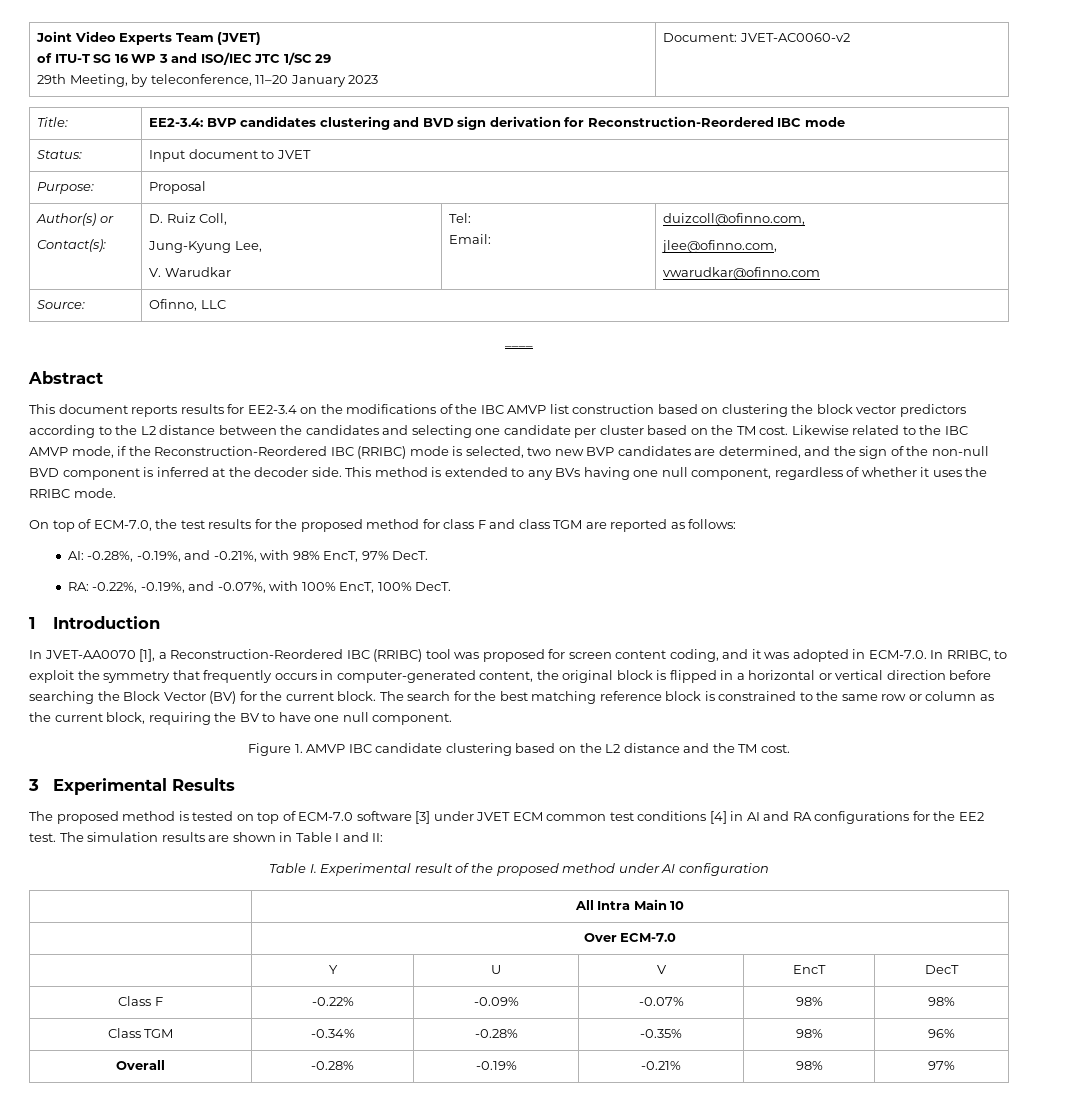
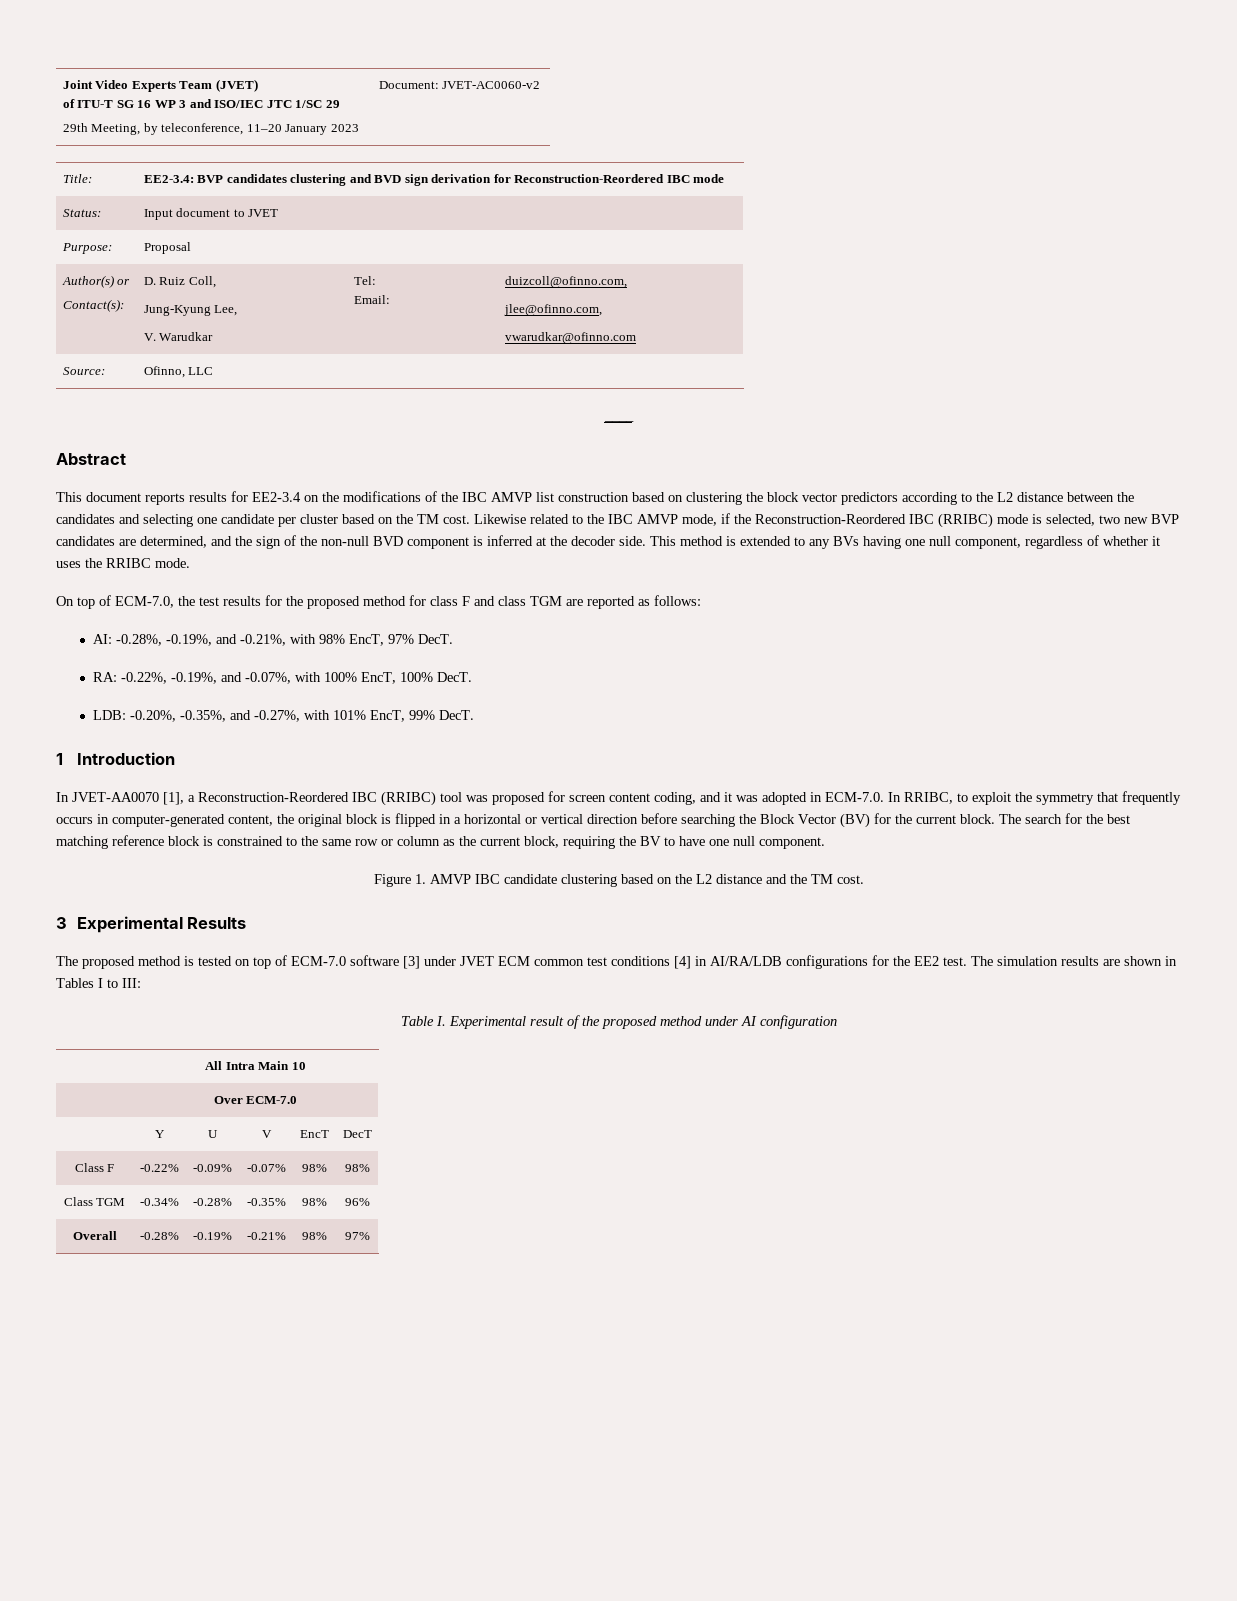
(452, 586) none -> [92,710,474,722] // LDB: -0.20%, -0.35%, and -0.27%, with 101% EncT, 99% DecT.
[746,811,812,821] AI and RA -> [710,956,782,966] AI/RA/LDB
[295,832,384,842] Table I and II: -> [56,978,141,988] Tables I to III:

